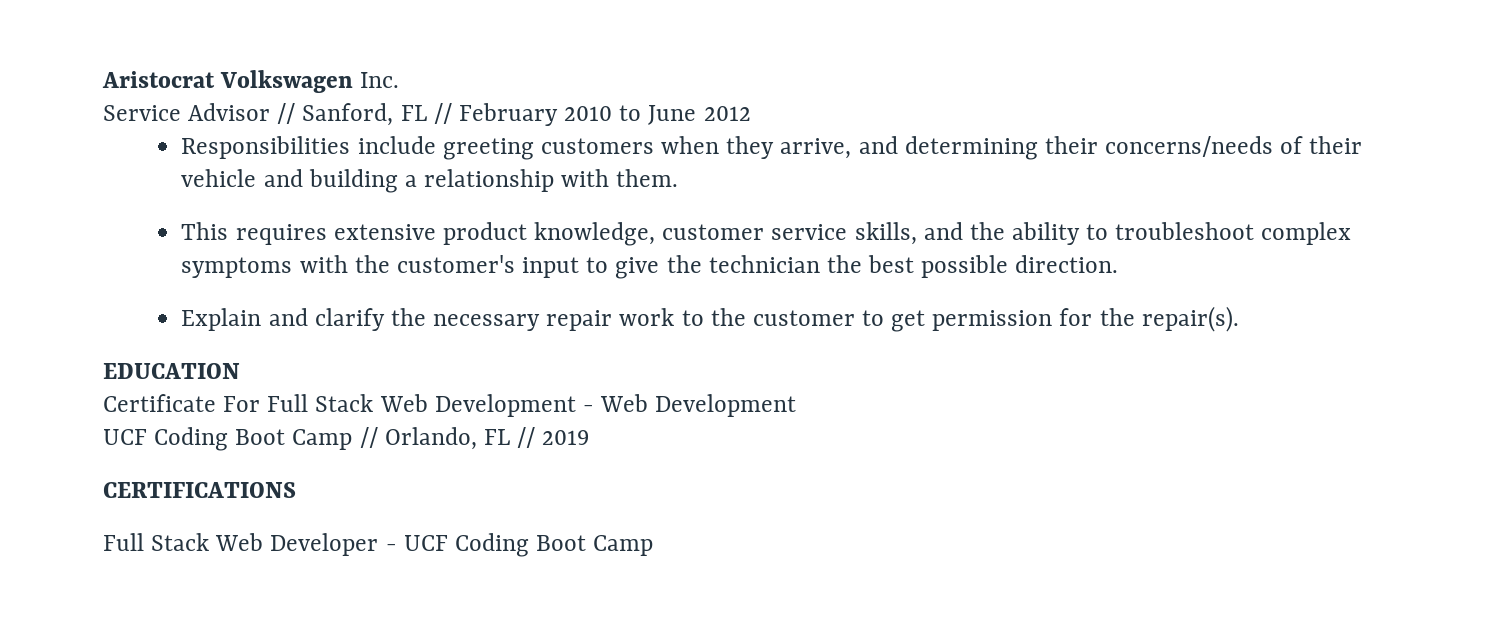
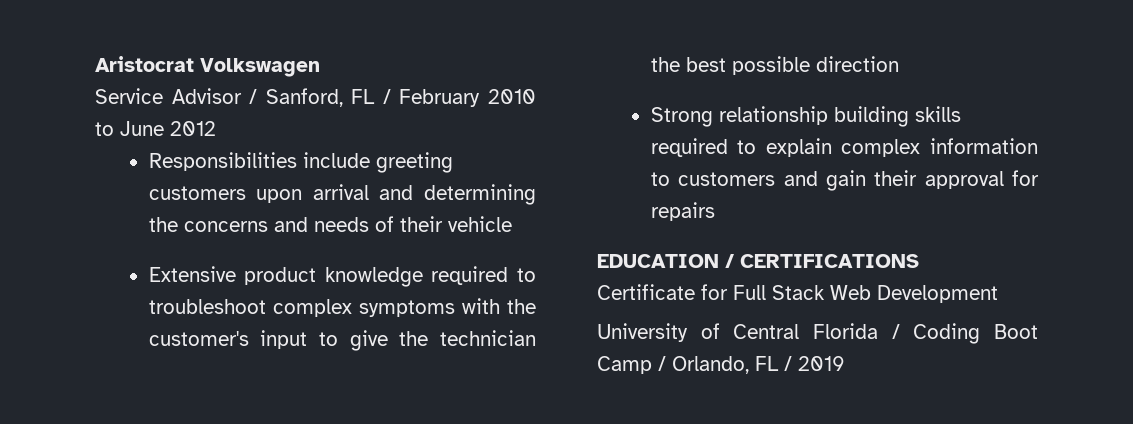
[360,72,400,88] Inc. -> (320, 67) none
[277,103,296,124] // -> [249,89,258,104] /
[433,103,452,124] // -> [382,89,391,104] /
[661,136,1363,160] [181,169,679,193] [181,222,1080,246] when they arrive, and determining their concerns/needs of their vehicle and building a relationship with them. // This requires extensive product knowledge, customer service skills, and the ability -> [256,184,536,205] [148,216,512,232] [148,266,509,287] upon arrival and determining the concerns and needs of their vehicle // Extensive product knowledge required
[1015,255,1119,273] [181,306,1239,332] direction. // Explain and clarify the necessary repair work to the customer to get permission for the repair(s). -> [815,56,899,72] [650,106,961,127] [650,138,1038,157] [650,170,1039,191] [650,202,715,221] direction // Strong relationship building skills required to explain complex information to customers and gain their approval for repairs
(240, 371) none -> [725,254,919,268] / CERTIFICATIONS
[223,396,261,412] For -> [701,284,728,300] for
[582,394,797,417] [103,427,378,451] - Web Development // UCF Coding Boot Camp // -> [597,323,1038,344] [597,356,666,374] // University of Central Florida / Coding Boot Camp /
[517,427,536,448] // -> [784,356,792,371] /
[103,482,296,498] [103,533,654,557] // CERTIFICATIONS // Full Stack Web Developer - UCF Coding Boot Camp -> (845, 363) none

